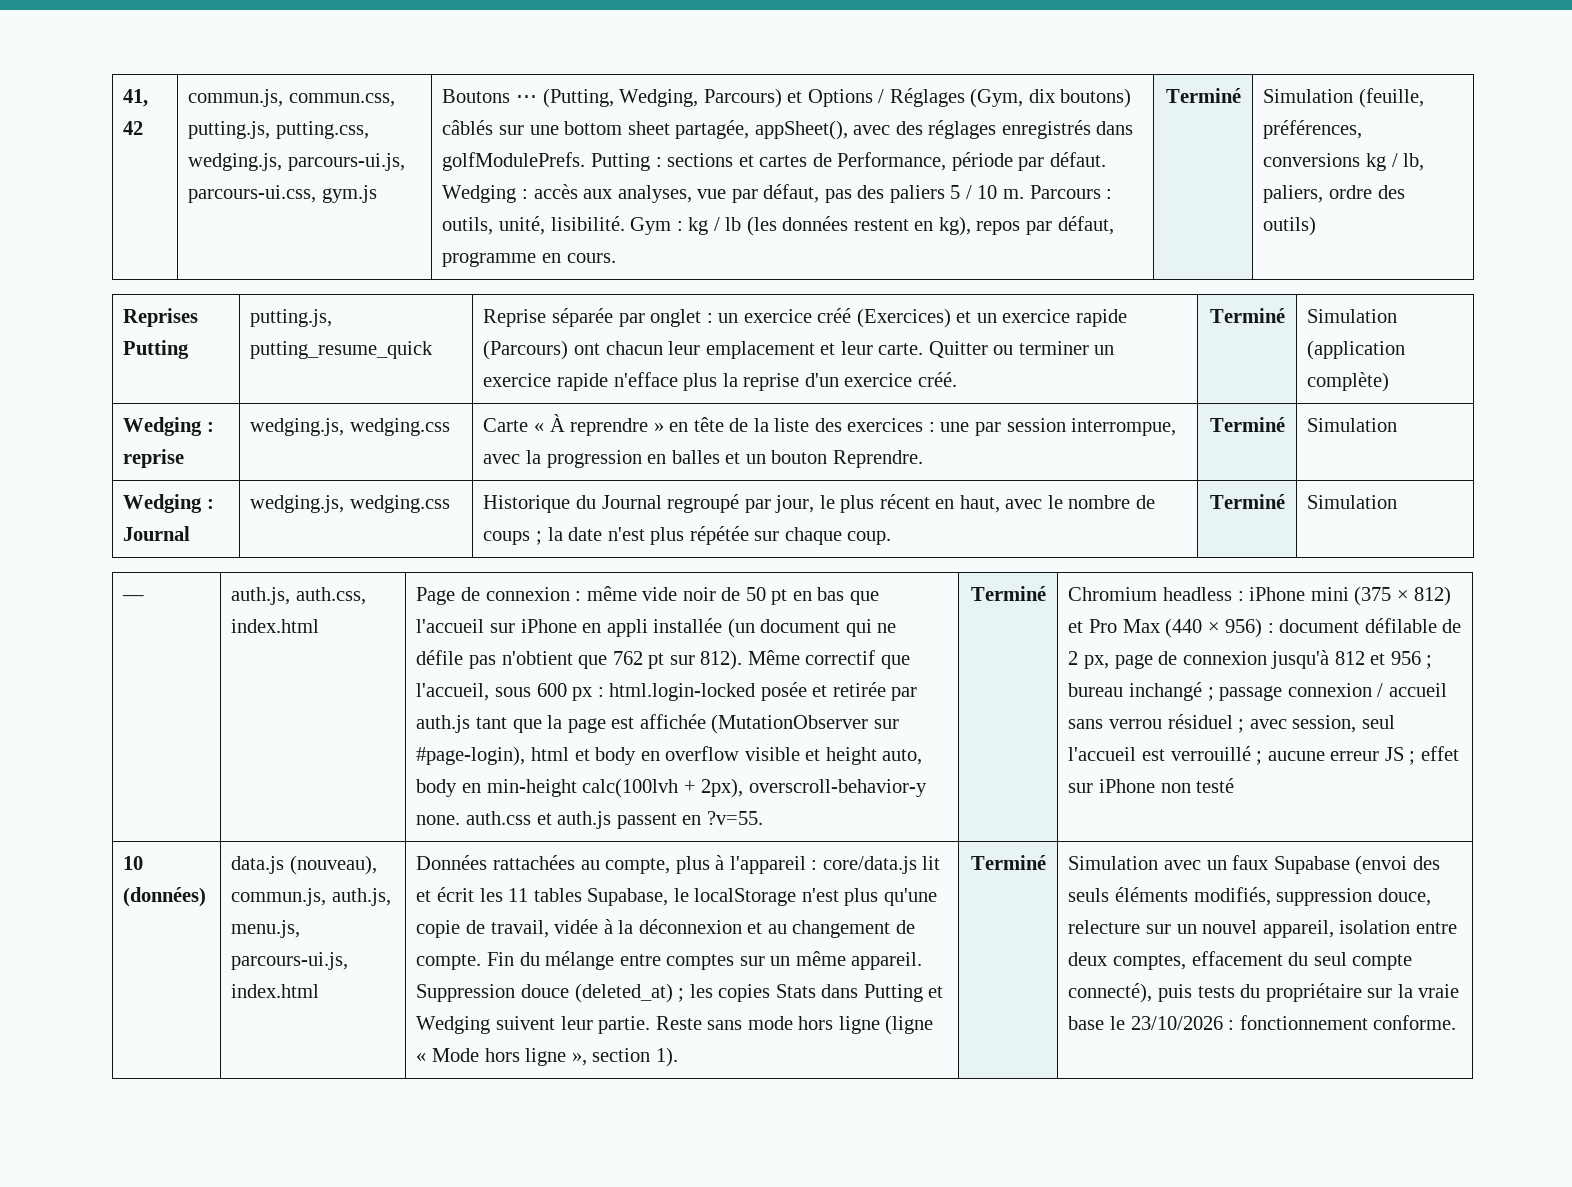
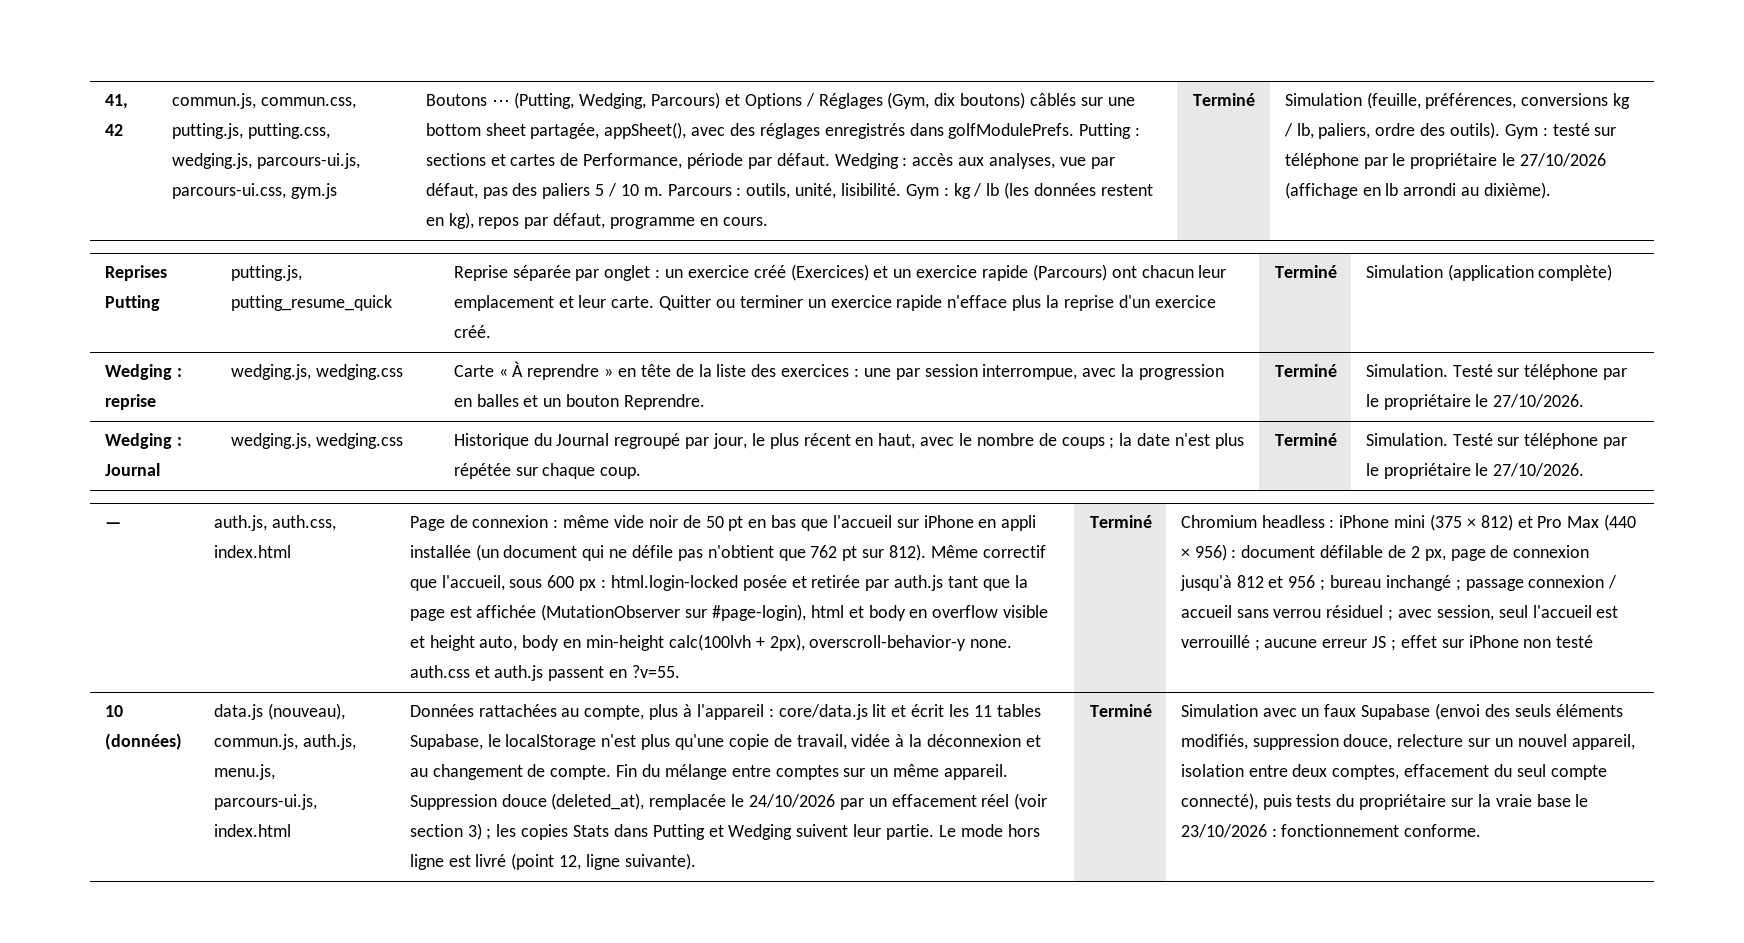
[1263,216,1317,236] outils) -> [1449,122,1617,139] [1284,153,1606,169] [1284,182,1551,199] outils). Gym : testé sur téléphone par le propriétaire le 27/10/2026 (affichage en lb arrondi au dixième).
[1307,418,1398,432] Simulation -> [1365,364,1628,380] [1365,394,1585,410] Simulation. Testé sur téléphone par le propriétaire le 27/10/2026.
[1307,495,1398,509] Simulation -> [1365,433,1628,449] [1365,463,1585,479] Simulation. Testé sur téléphone par le propriétaire le 27/10/2026.
[574,983,673,1003] (deleted_at) -> [551,793,1048,810] [409,823,482,840] (deleted_at), remplacée le 24/10/2026 par un effacement réel (voir section 3)
[655,1016,743,1030] Reste sans -> [938,825,956,837] Le
[885,1015,934,1035] [416,1047,678,1067] (ligne « Mode hors ligne », section 1). -> [448,853,696,870] est livré (point 12, ligne suivante).

